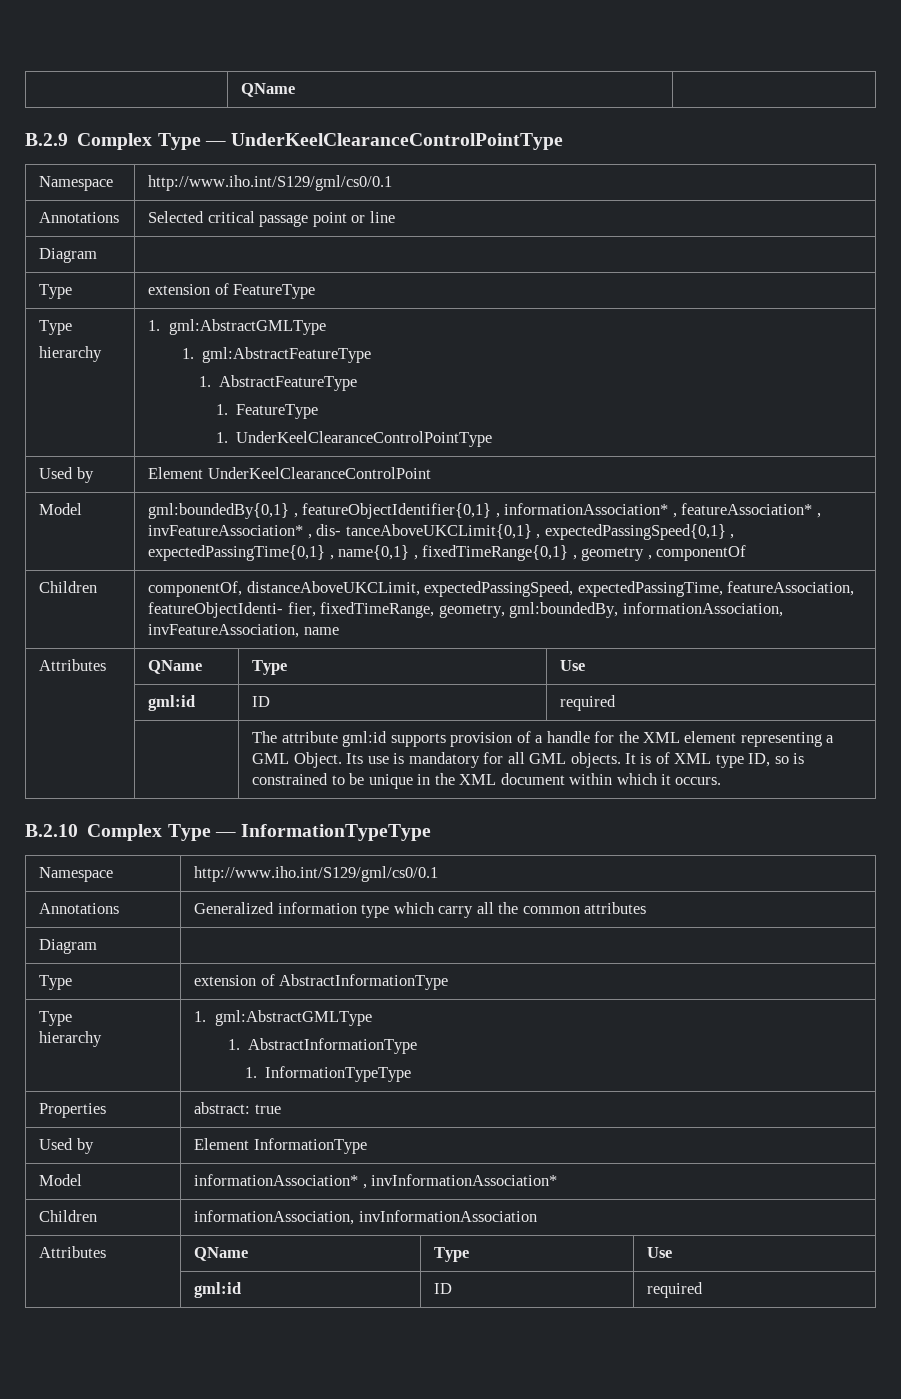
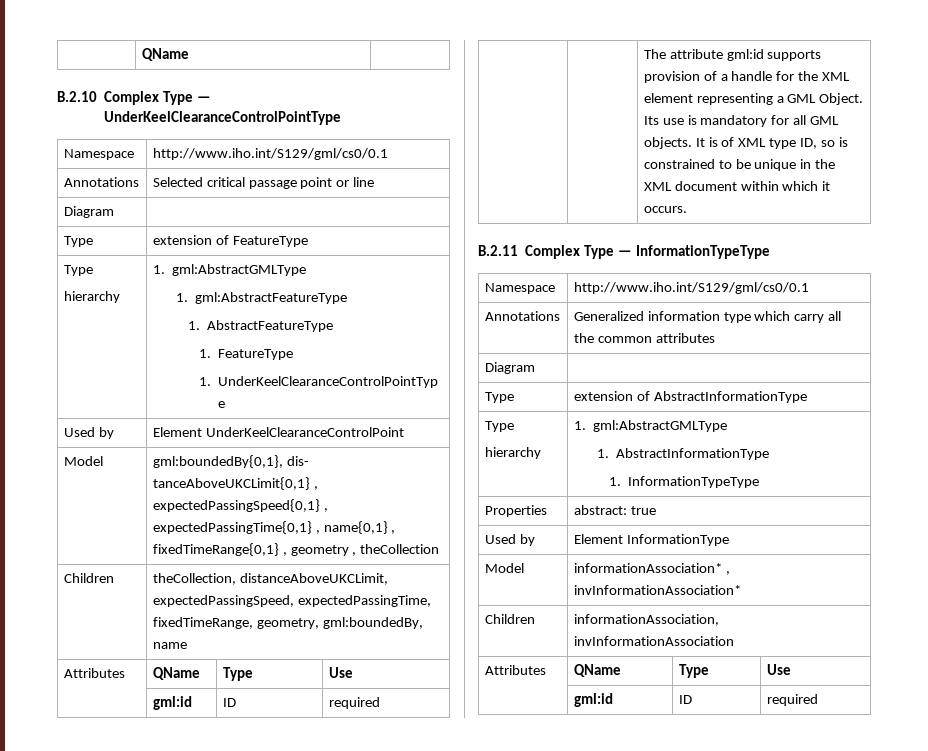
[25,133,68,146] B.2.9 -> [57,91,97,102] B.2.10
[148,503,821,519] [148,525,312,539] gml:boundedBy{0,1} , featureObjectIdentifier{0,1} , informationAssociation* , featureAssociation* , invFeatureAssociation* , -> [152,455,283,468] gml:boundedBy{0,1},
[656,545,747,561] [39,581,98,593] [148,581,243,597] componentOf // Children | componentOf, -> [360,544,440,554] [63,573,114,583] [152,573,236,585] theCollection // Children | theCollection,
[727,581,855,596] [148,602,316,618] featureAssociation, featureObjectIdenti- fier, -> (431, 601) none
[622,602,783,617] [148,624,300,638] informationAssociation, invFeatureAssociation, -> (423, 623) none
[25,824,78,837] B.2.10 -> [478,245,518,256] B.2.11

